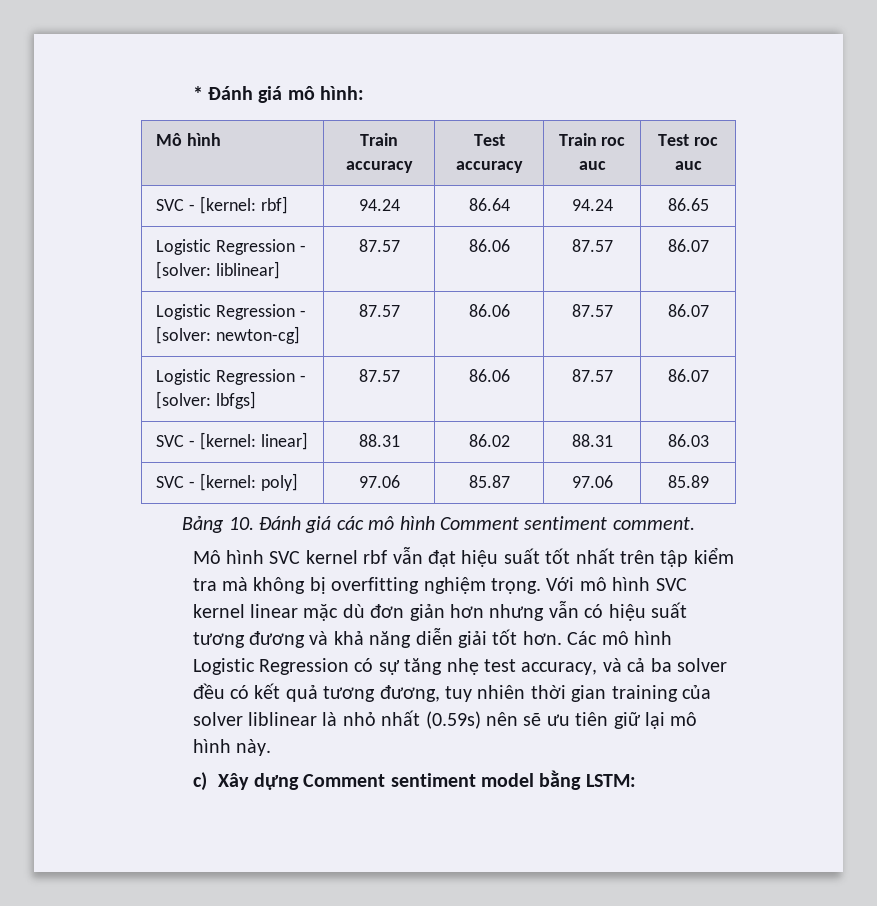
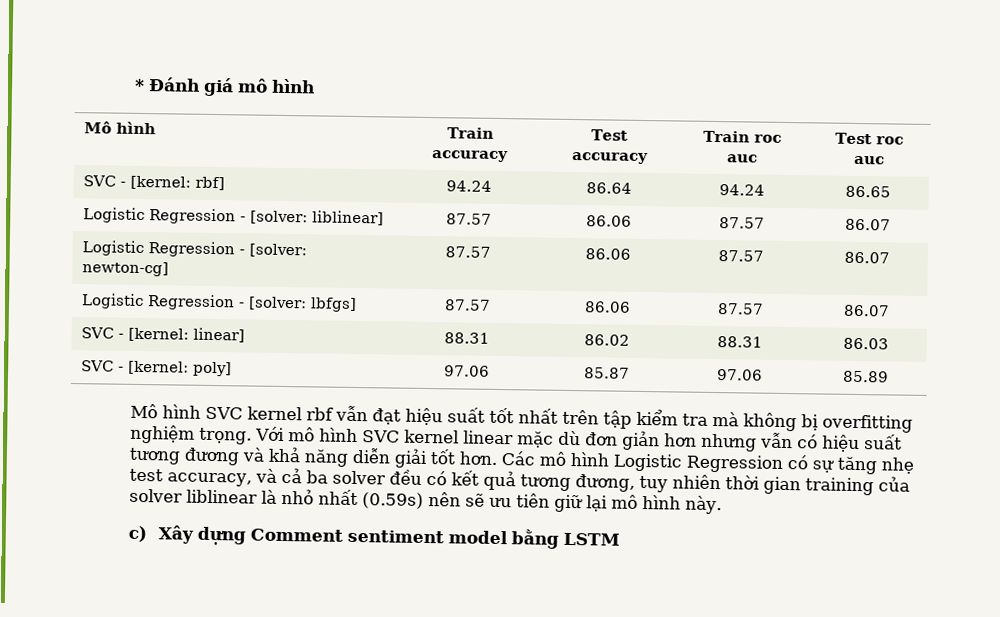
[320,86,365,100] hình: -> [270,78,315,94] hình
[182,516,695,533] // Bảng 10. Đánh giá các mô hình Comment sentiment comment. -> (889, 376) none
[585,774,636,787] LSTM: -> [562,532,620,546] LSTM

